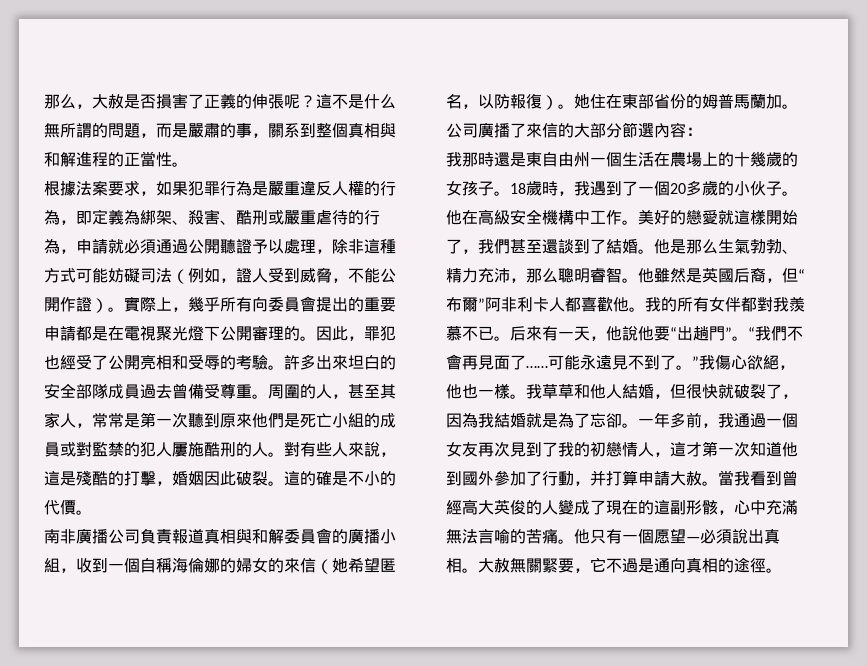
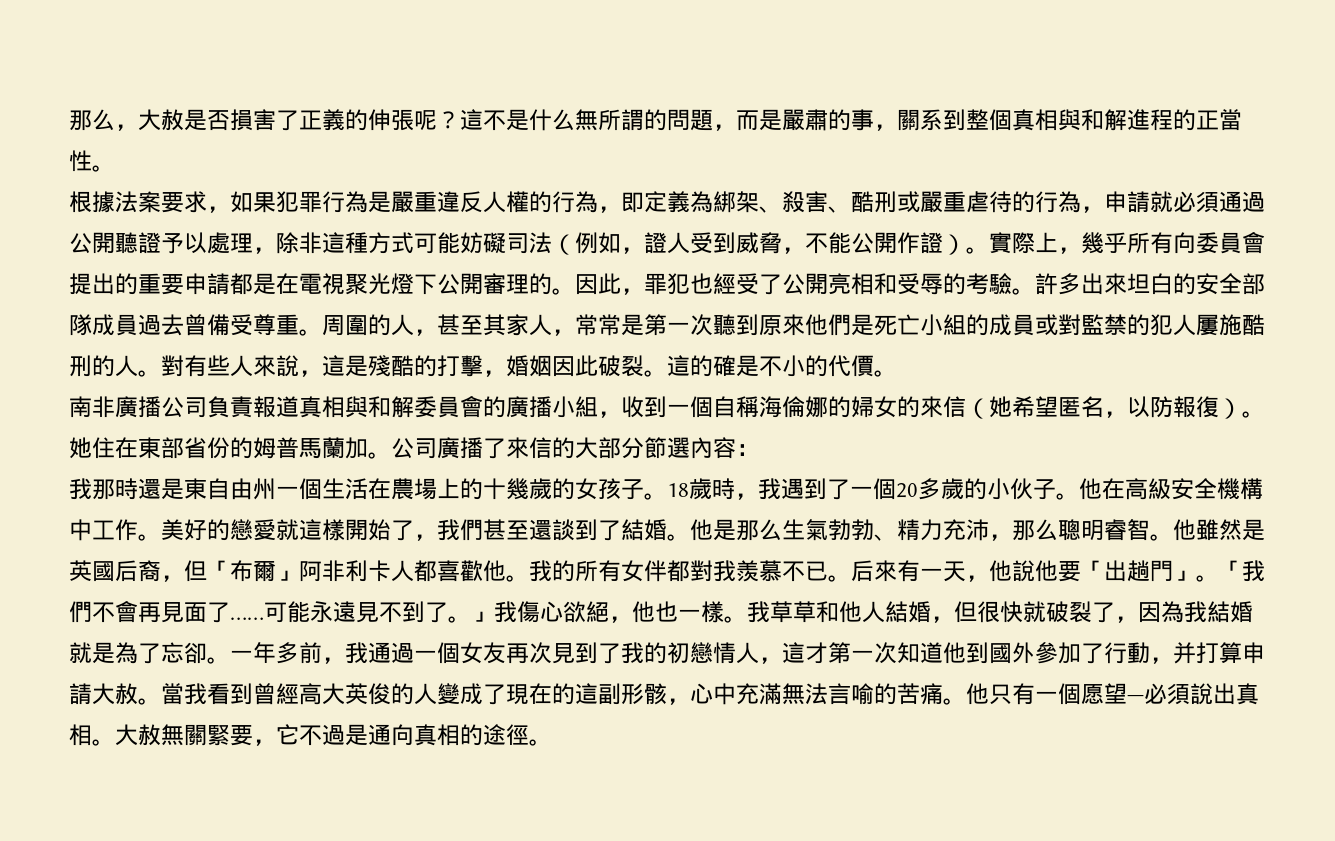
[798,269,805,281] [446,296,485,312] “布爾” -> [207,560,299,582] 「布爾」
[670,326,755,341] “出趟門”。“ -> [1081,560,1242,582] 「出趟門」。「
[692,356,699,368] ” -> [471,611,494,622] 」

